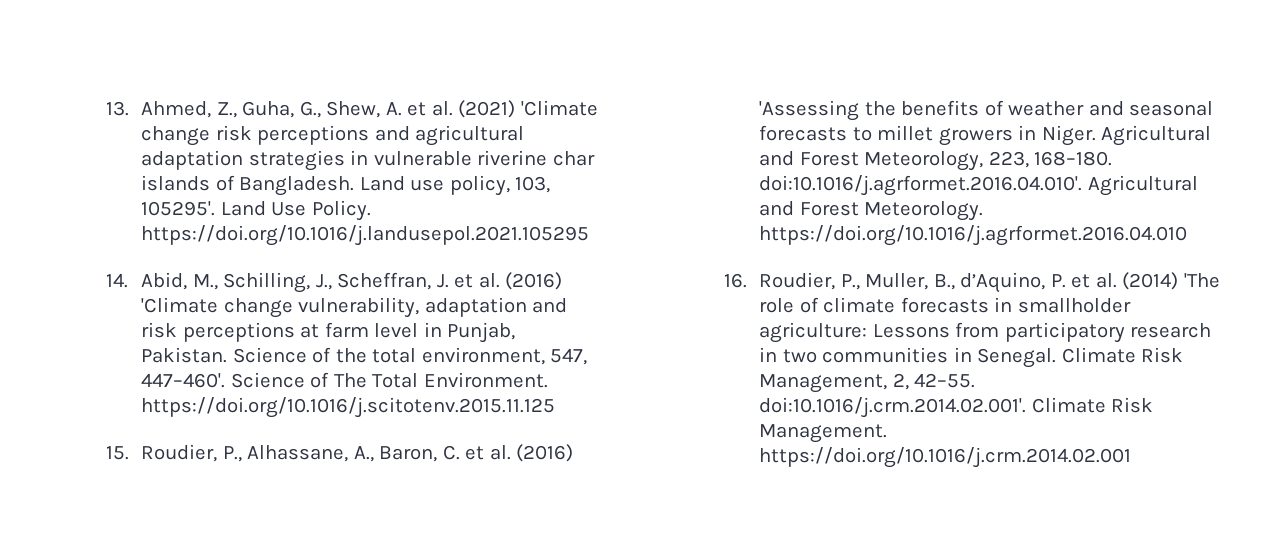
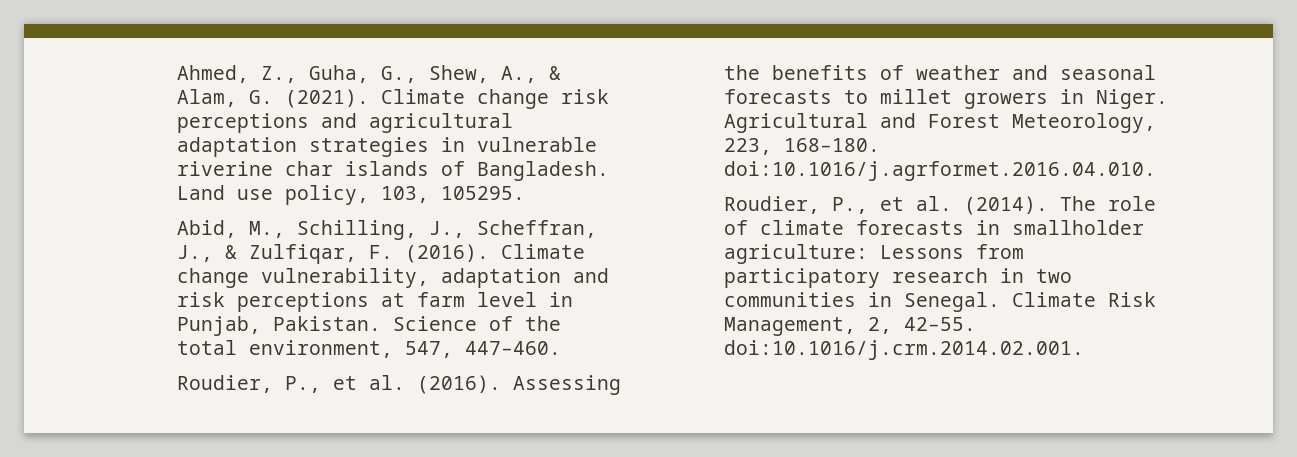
[106,101,130,116] 13. -> (176, 74) none
[385,100,598,118] A. et al. (2021) 'Climate -> [500,66,561,83] [176,89,465,108] A., & Alam, G. (2021). Climate
[141,200,371,221] [141,225,590,246] [106,273,129,288] 105295'. Land Use Policy. https://doi.org/10.1016/j.landusepol.2021.105295 // 14. -> [440,186,525,200] 105295. //
[436,272,563,290] [141,297,219,313] J. et al. (2016) 'Climate -> [176,244,585,264] J., & Zulfiqar, F. (2016). Climate
[141,372,548,388] [141,397,556,418] [106,444,574,462] [759,100,860,121] 447–460'. Science of The Total Environment. https://doi.org/10.1016/j.scitotenv.2015.11.125 // 15. Roudier, P., Alhassane, A., Baron, C. et al. (2016) 'Assessing -> [464,341,561,355] [176,375,621,395] 447–460. // Roudier, P., et al. (2016). Assessing
[759,175,1198,196] [759,201,984,221] [759,225,1188,246] [724,272,1220,293] doi:10.1016/j.agrformet.2016.04.010'. Agricultural and Forest Meteorology. https://doi.org/10.1016/j.agrformet.2016.04.010 // 16. Roudier, P., Muller, B., d’Aquino, P. et al. (2014) 'The -> [723,161,1156,181] [723,196,1096,215] doi:10.1016/j.agrformet.2016.04.010. // Roudier, P., et al. (2014). The
[759,397,1154,418] [759,424,888,443] [759,447,1132,468] doi:10.1016/j.crm.2014.02.001'. Climate Risk Management. https://doi.org/10.1016/j.crm.2014.02.001 -> [723,340,1084,360] doi:10.1016/j.crm.2014.02.001.

